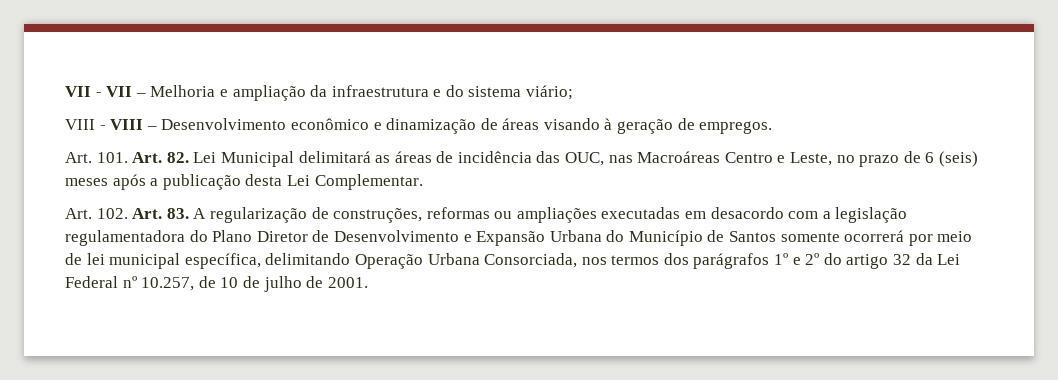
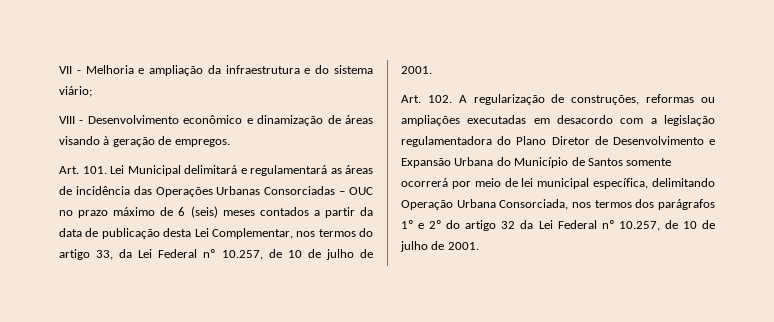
[65,86,146,97] VII - VII – -> [59,66,81,74] VII -
[110,119,157,130] VIII – -> (84, 122) none
[132,152,189,163] Art. 82. -> (107, 170) none
(371, 157) none -> [240,165,327,176] e regulamentará
[565,151,833,166] OUC, nas Macroáreas Centro e Leste, -> [155,186,373,197] Operações Urbanas Consorciadas – OUC
(900, 161) none -> [113,207,156,216] máximo
[112,174,423,190] após a publicação desta Lei Complementar. -> [259,207,373,218] [59,228,373,239] [59,249,373,260] [401,66,432,74] contados a partir da data de publicação desta Lei Complementar, nos termos do artigo 33, da Lei Federal nº 10.257, de 10 de julho de 2001.
[132,208,189,219] Art. 83. -> (452, 99) none

